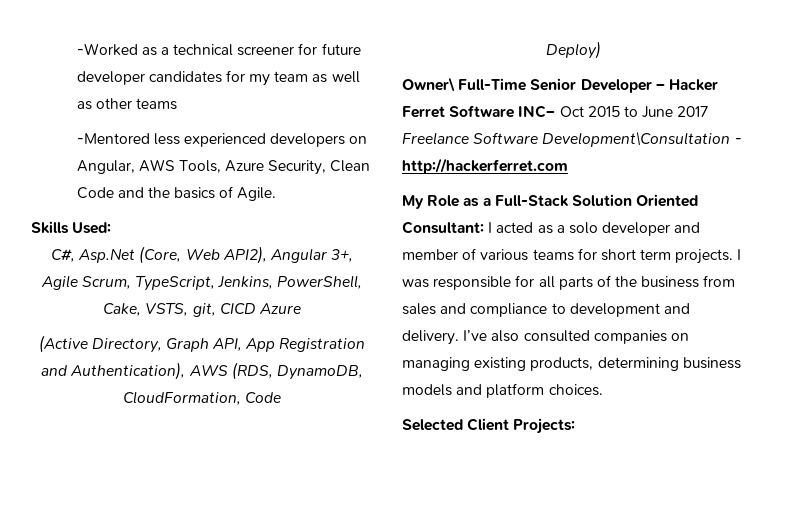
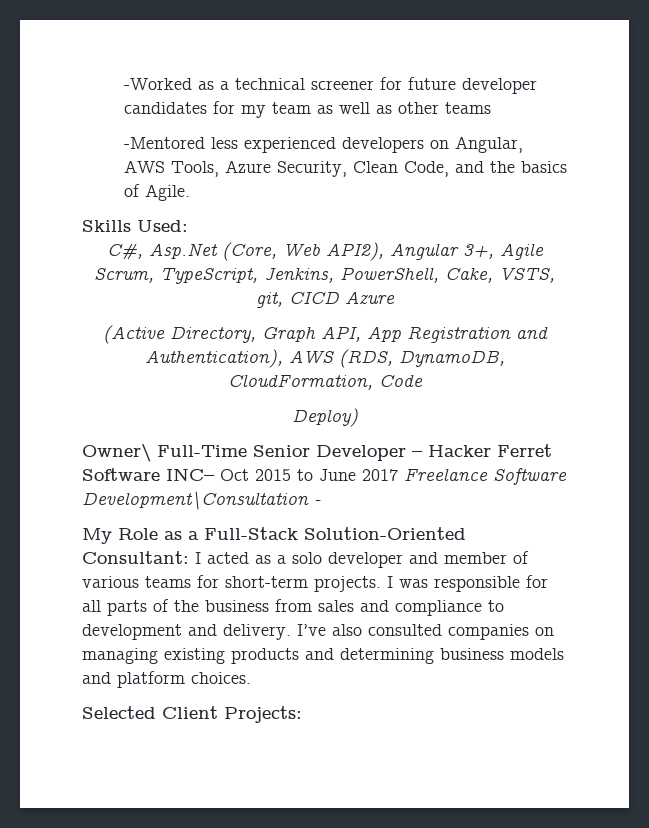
[76,187,114,199] Code -> [403,161,449,177] Code,
[402,158,568,174] http://hackerferret.com -> (321, 502) none
[571,194,699,207] Solution Oriented -> [304,527,466,540] Solution-Oriented
[600,249,672,261] short term -> [225,576,308,588] short-term
[530,357,594,371] products, -> [231,648,334,664] products and

